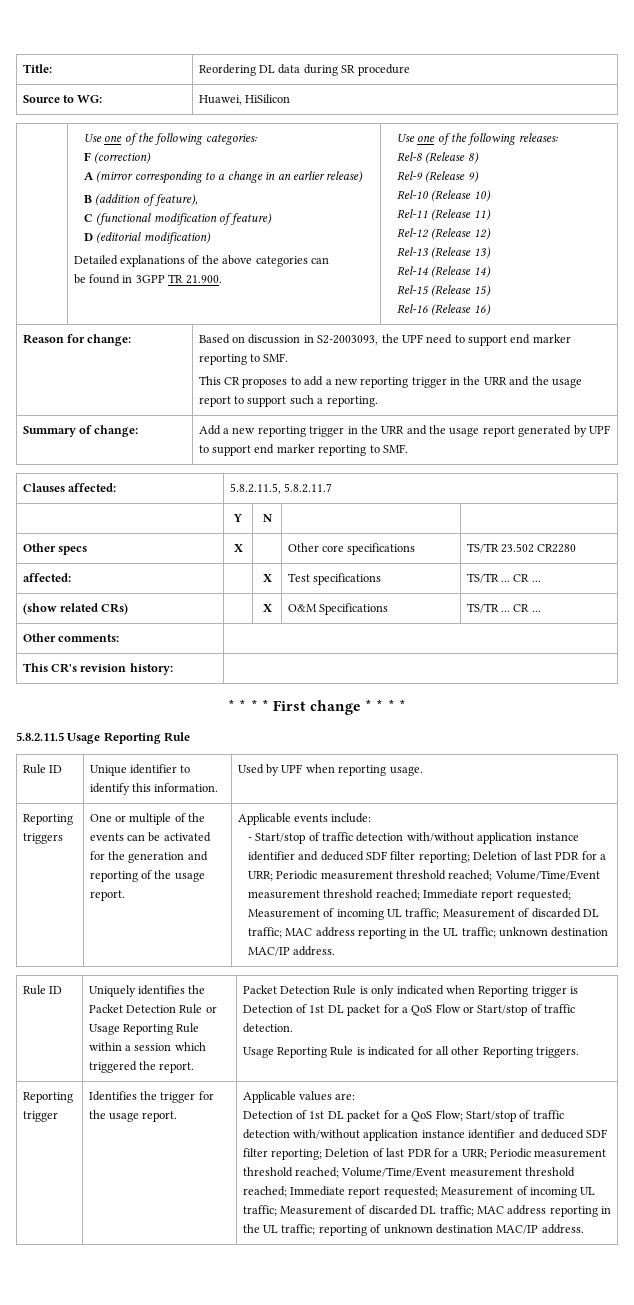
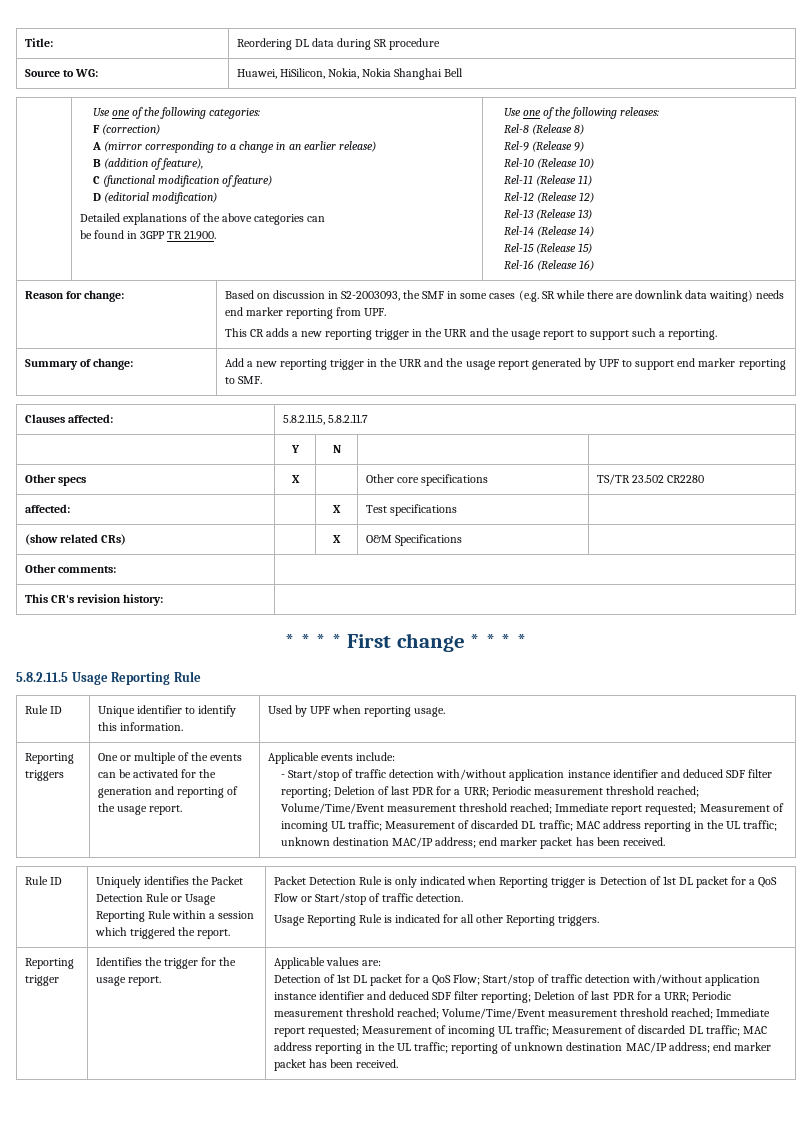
[245,94,291,103] HiSilicon -> [279,68,464,80] HiSilicon, Nokia, Nokia Shanghai Bell
[401,334,571,346] [198,353,289,365] UPF need to support end marker reporting to SMF. -> [422,290,785,302] [224,307,386,319] SMF in some cases (e.g. SR while there are downlink data waiting) needs end marker reporting from UPF.
[242,376,324,388] proposes to add -> [265,328,289,337] adds
[466,573,541,583] TS/TR ... CR ... -> (457, 510) none
[466,603,541,613] TS/TR ... CR ... -> (462, 540) none
[293,946,336,956] address. -> [435,837,665,849] address; end marker packet has been received.
[541,1224,584,1234] address. -> [668,1042,771,1053] [273,1059,398,1071] address; end marker packet has been received.

